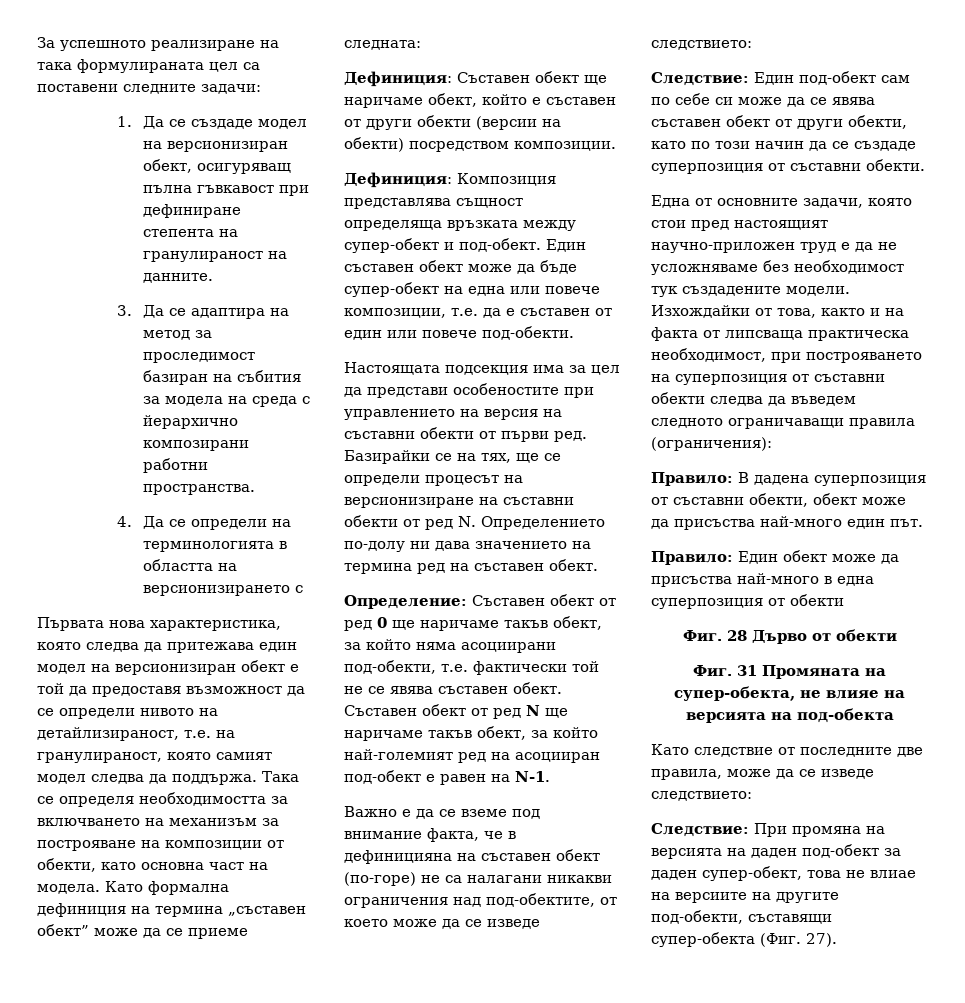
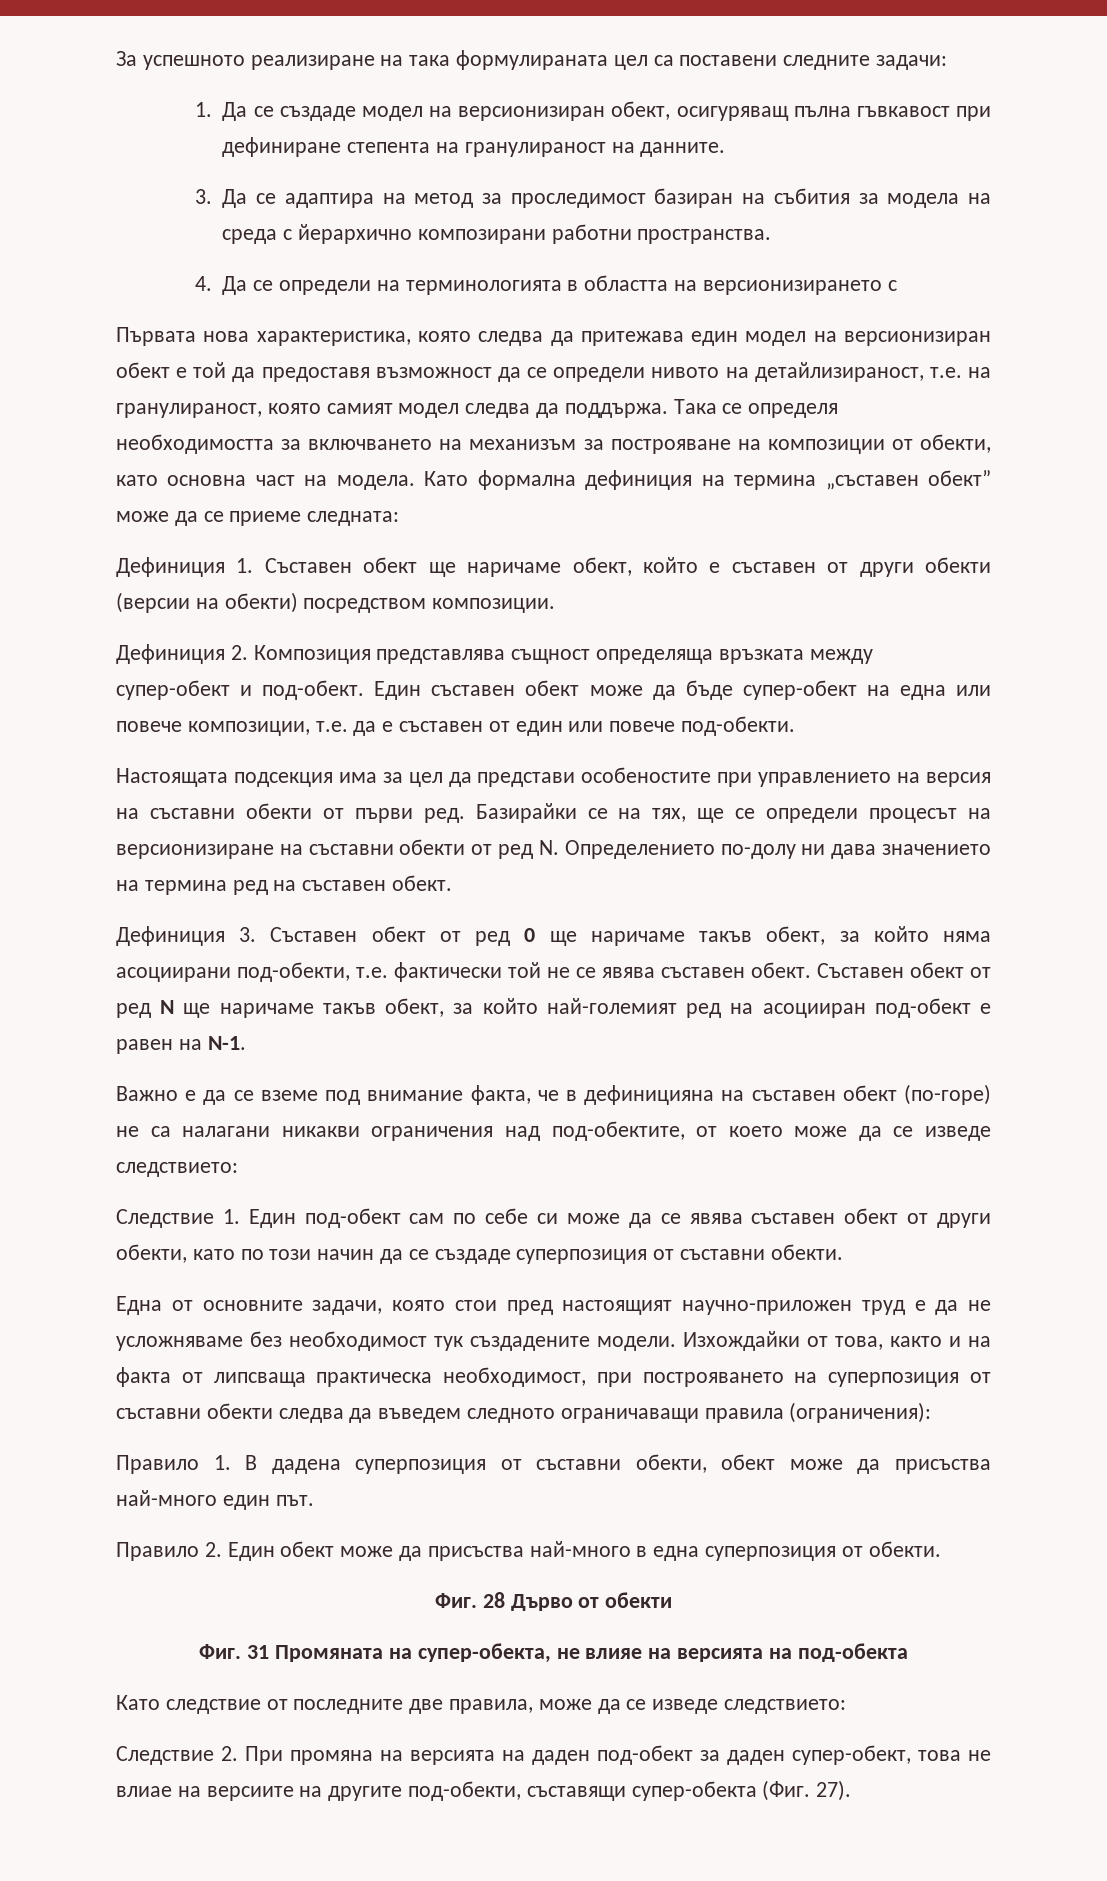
[344,71,452,87] Дефиниция: -> [116,557,254,577] Дефиниция 1.
[344,172,452,188] Дефиниция: -> [116,644,248,664] Дефиниция 2.
[344,595,467,609] Определение: -> [116,926,257,946] Дефиниция 3.
[651,72,749,86] Следствие: -> [116,1209,240,1228] Следствие 1.
[651,472,733,486] Правило: -> [116,1455,231,1474] Правило 1.
[651,551,733,565] Правило: -> [116,1542,222,1561] Правило 2.
[790,594,844,606] обекти -> [868,1541,941,1557] обекти.
[651,823,749,837] Следствие: -> [116,1746,238,1765] Следствие 2.

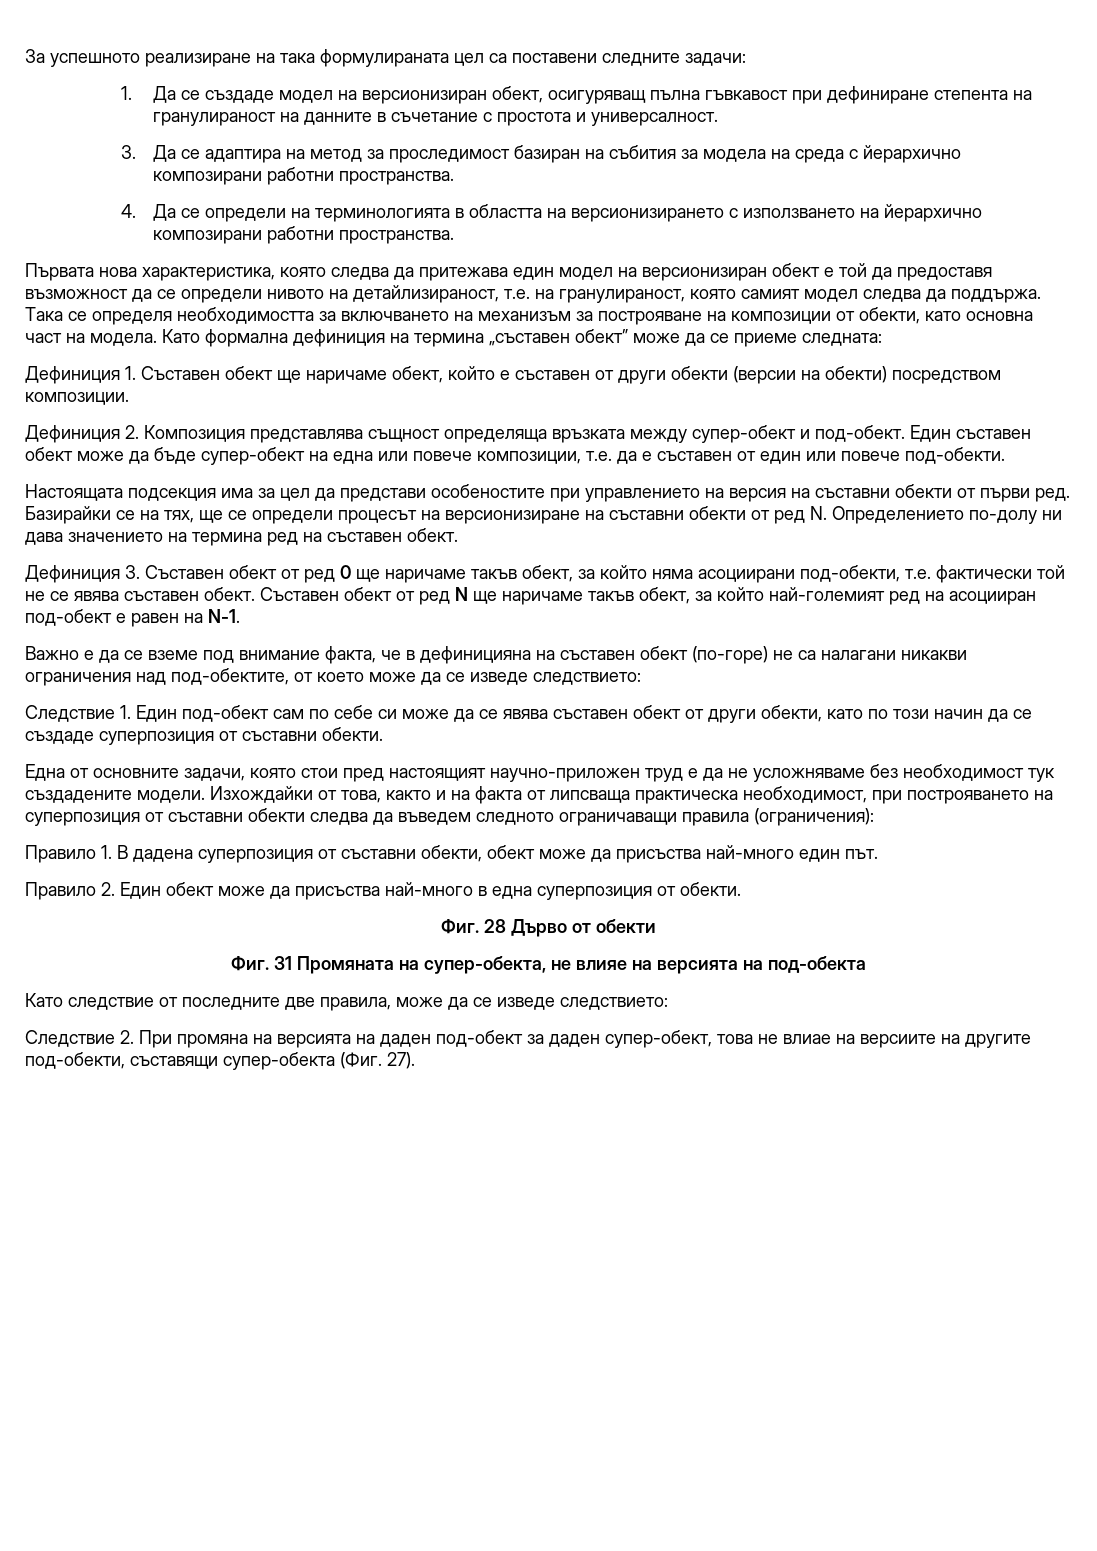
[640,142,726,157] данните. -> [303,112,718,126] данните в съчетание с простота и универсалност.
(897, 285) none -> [742,204,982,222] [152,226,454,244] използването на йерархично композирани работни пространства.

